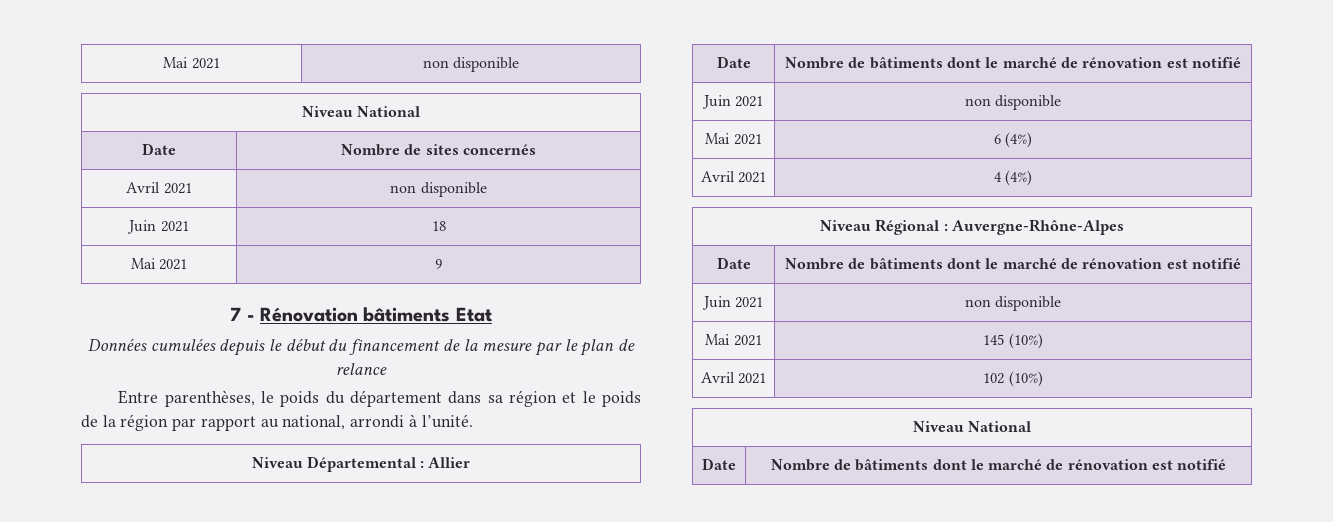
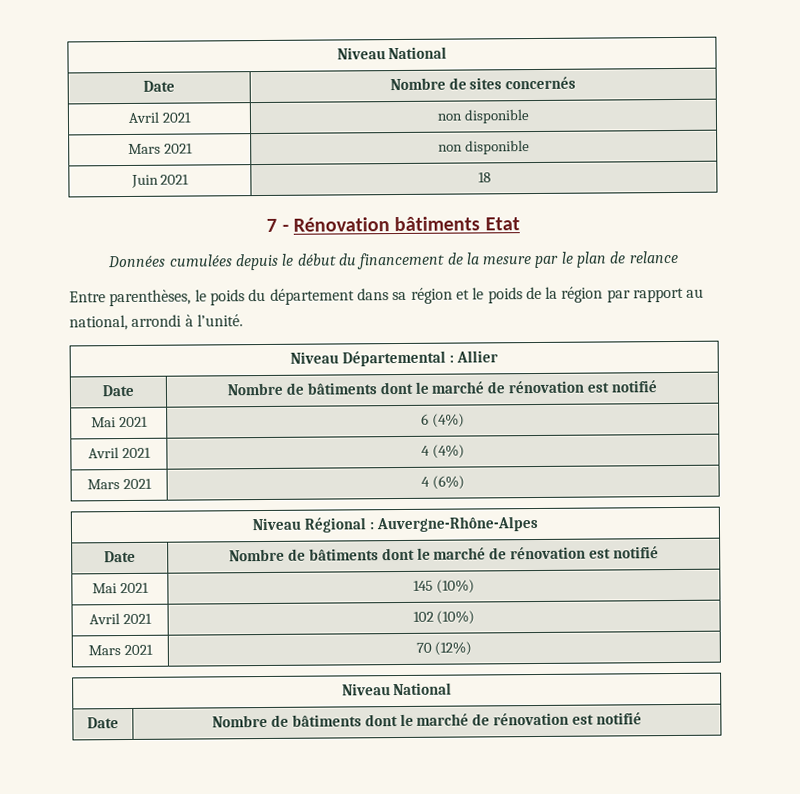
[163,57,220,69] [422,57,520,72] Mai 2021 | non disponible // -> (336, 53) none
(487, 189) none -> [128,143,193,154] [438,140,530,155] // Mars 2021 | non disponible
[130,258,188,270] [435,259,442,269] // Mai 2021 | 9 -> (491, 177) none
[701,95,764,109] [964,95,1062,110] // Juin 2021 | non disponible -> (658, 386) none
(1033, 178) none -> [87,478,152,490] [421,475,465,490] // Mars 2021 | 4 (6%)
[701,296,764,310] [964,296,1062,311] // Juin 2021 | non disponible -> (660, 552) none
(1043, 379) none -> [88,644,153,656] [415,641,473,656] // Mars 2021 | 70 (12%)

